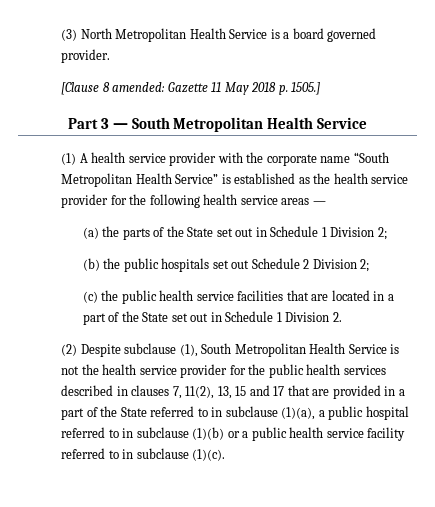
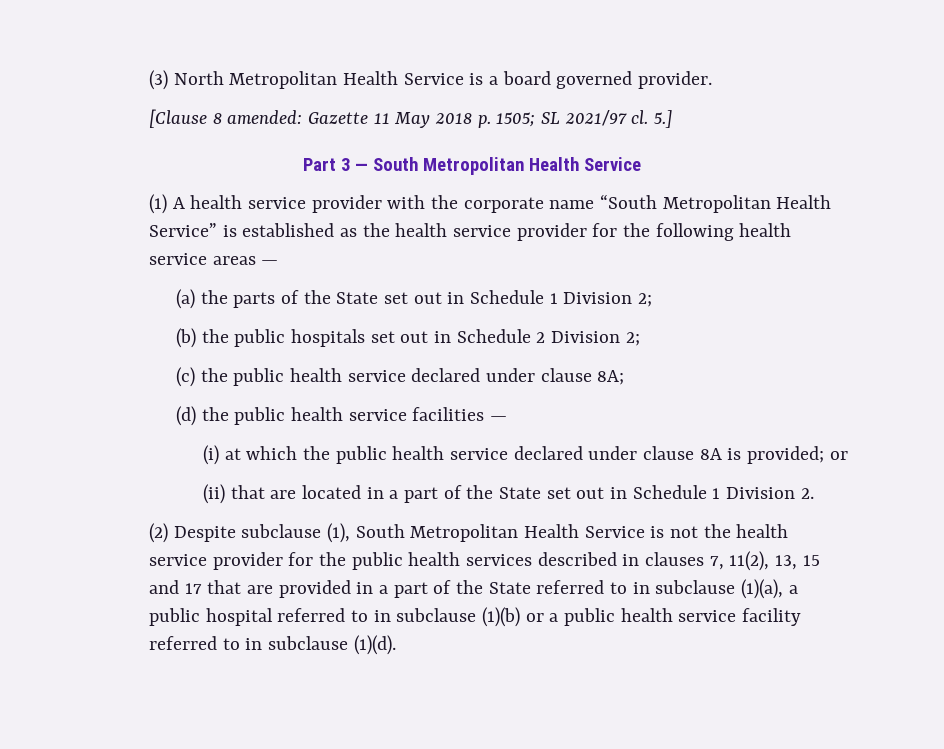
[291,82,321,95] 1505.] -> [496,110,673,128] 1505; SL 2021/97 cl. 5.]
(250, 264) none -> [434,331,452,343] in
[237,290,284,301] facilities -> [411,368,625,385] [176,406,508,426] [203,445,848,465] [203,484,226,504] declared under clause 8A; // (d) the public health service facilities — // (i) at which the public health service declared under clause 8A is provided; or // (ii)
[192,449,226,461] (1)(c). -> [353,635,396,655] (1)(d).

